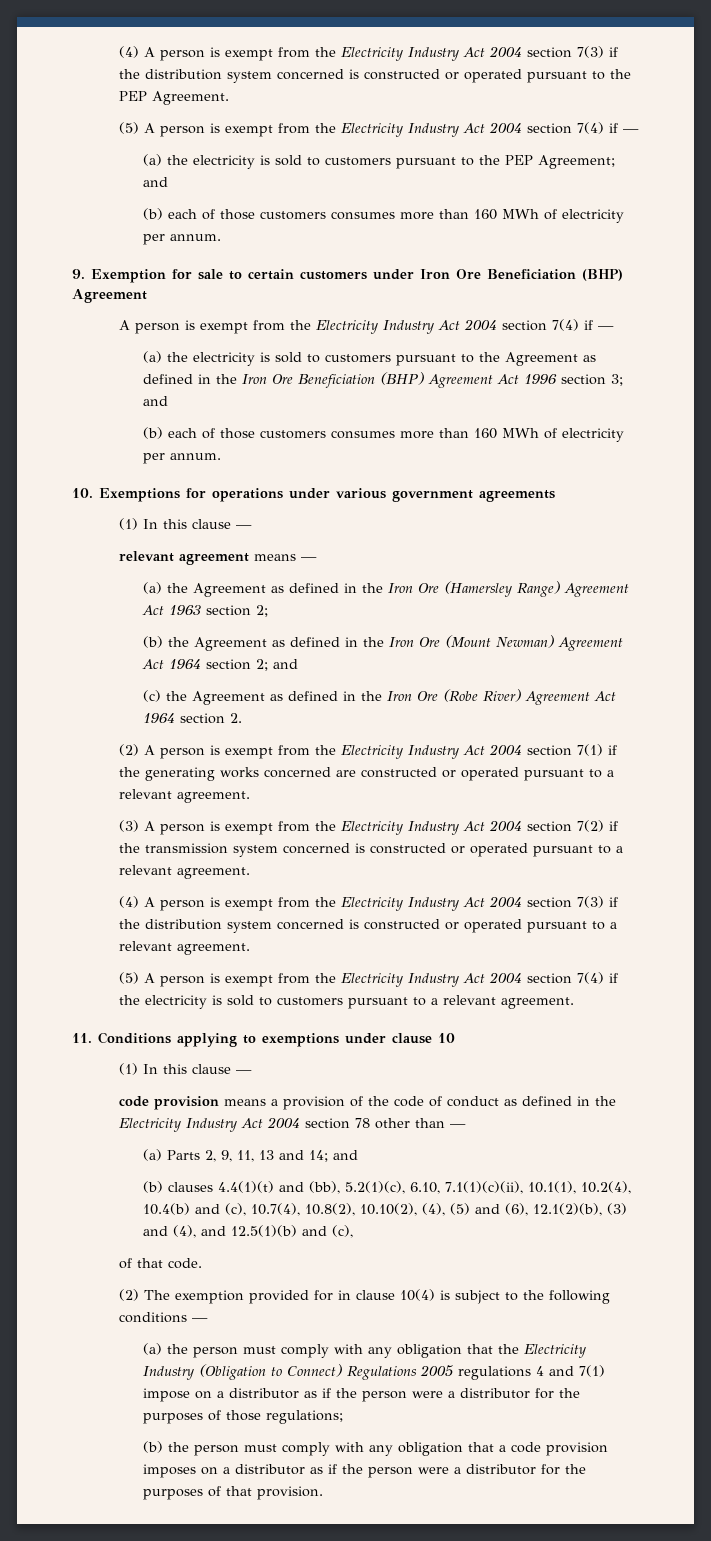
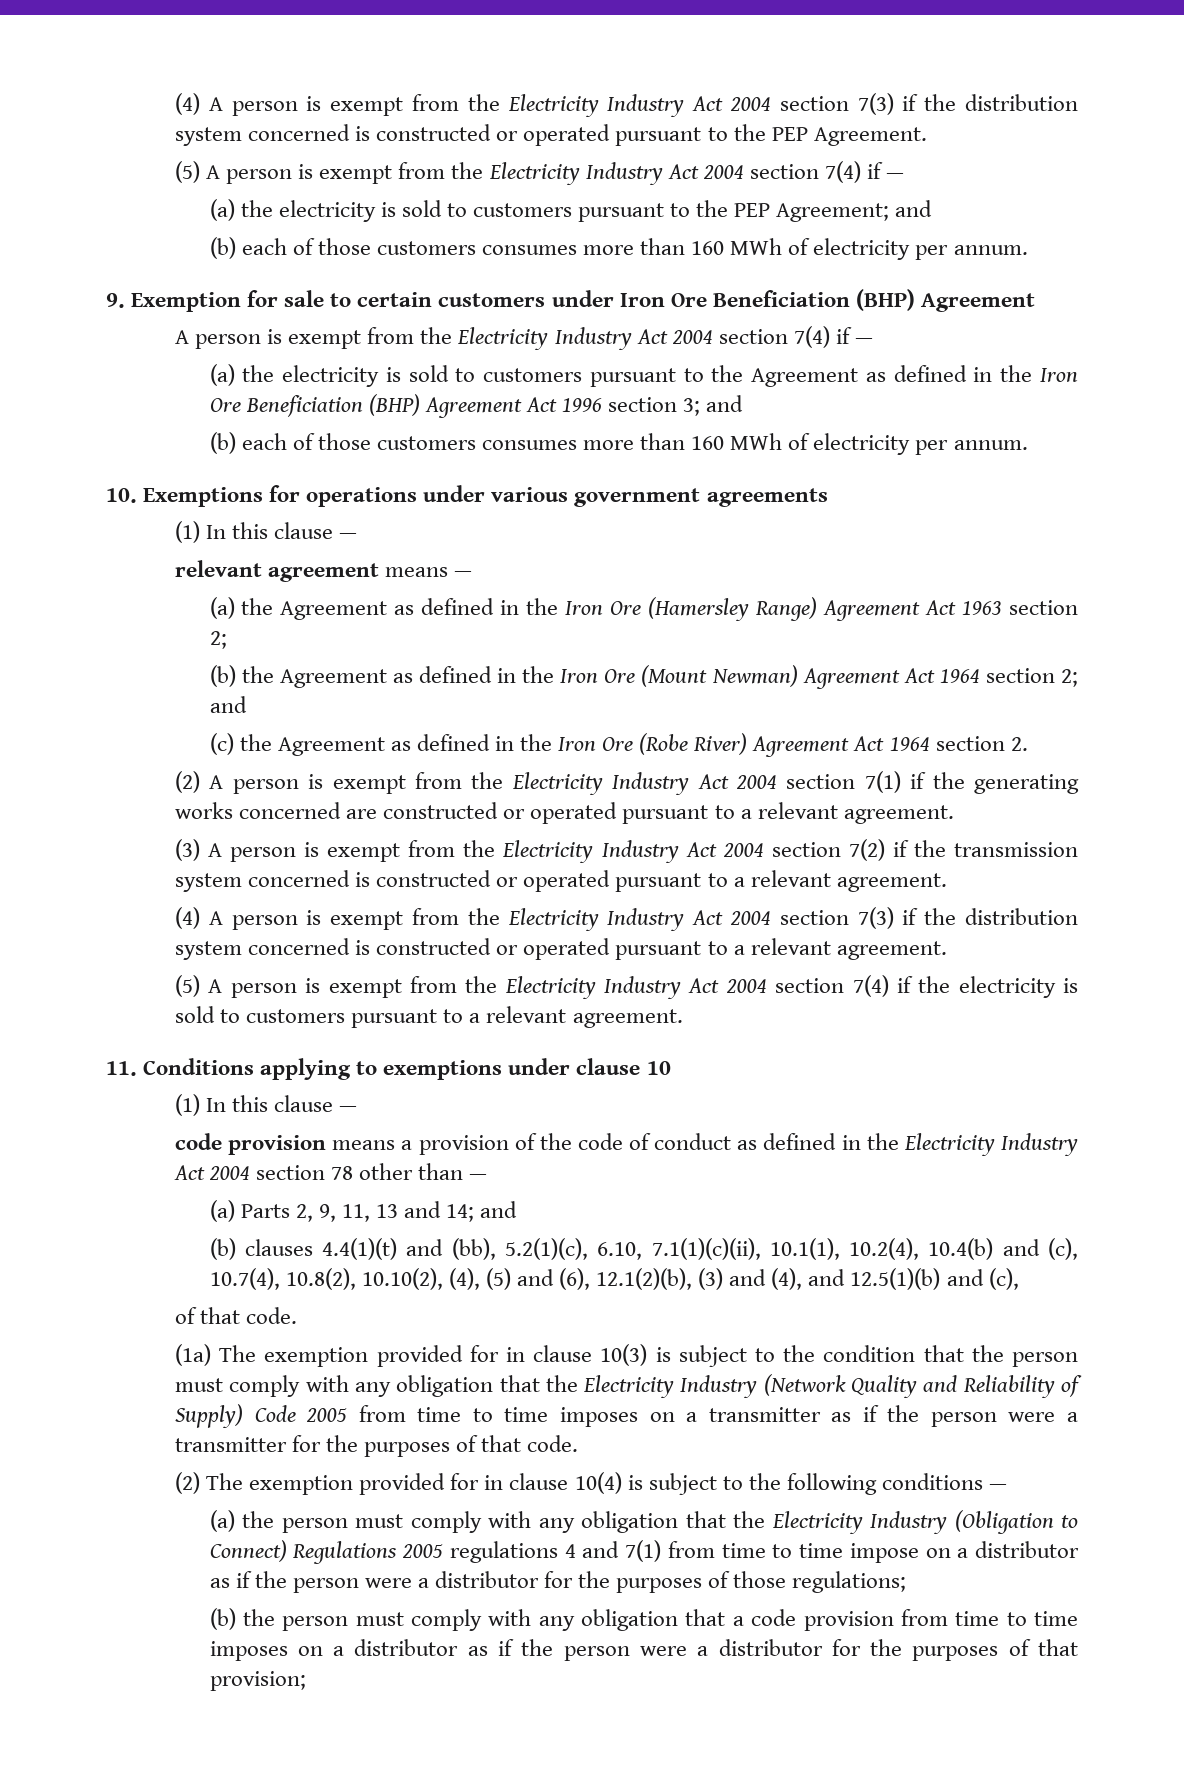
(203, 1263) none -> [175,1344,1078,1367] [175,1374,1082,1398] [175,1404,1079,1428] [175,1435,579,1457] // (1a) The exemption provided for in clause 10(3) is subject to the condition that the person must comply with any obligation that the Electricity Industry (Network Quality and Reliability of Supply) Code 2005 from time to time imposes on a transmitter as if the person were a transmitter for the purposes of that code.
(606, 1371) none -> [667,1541,844,1558] from time to time
(609, 1449) none -> [900,1609,1078,1626] from time to time
[257,1486,324,1500] provision. -> [209,1671,306,1691] provision;

